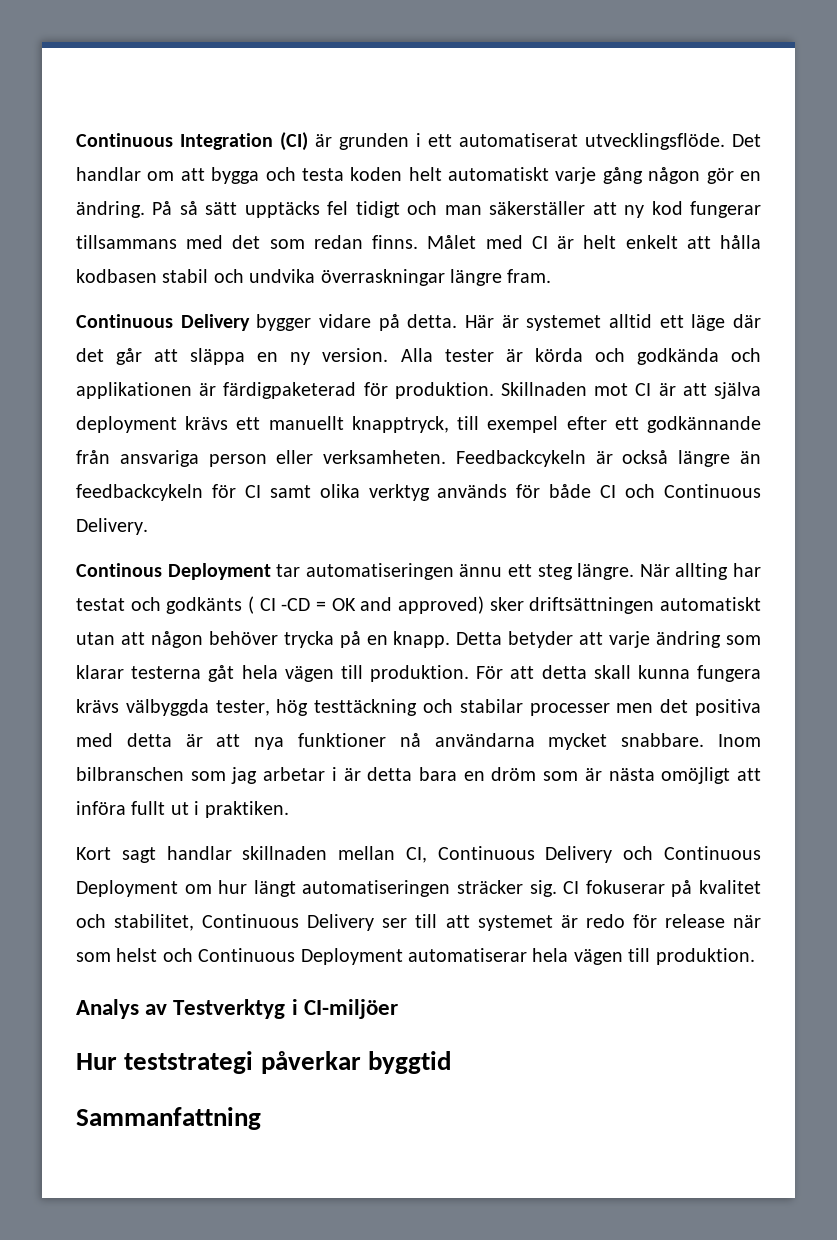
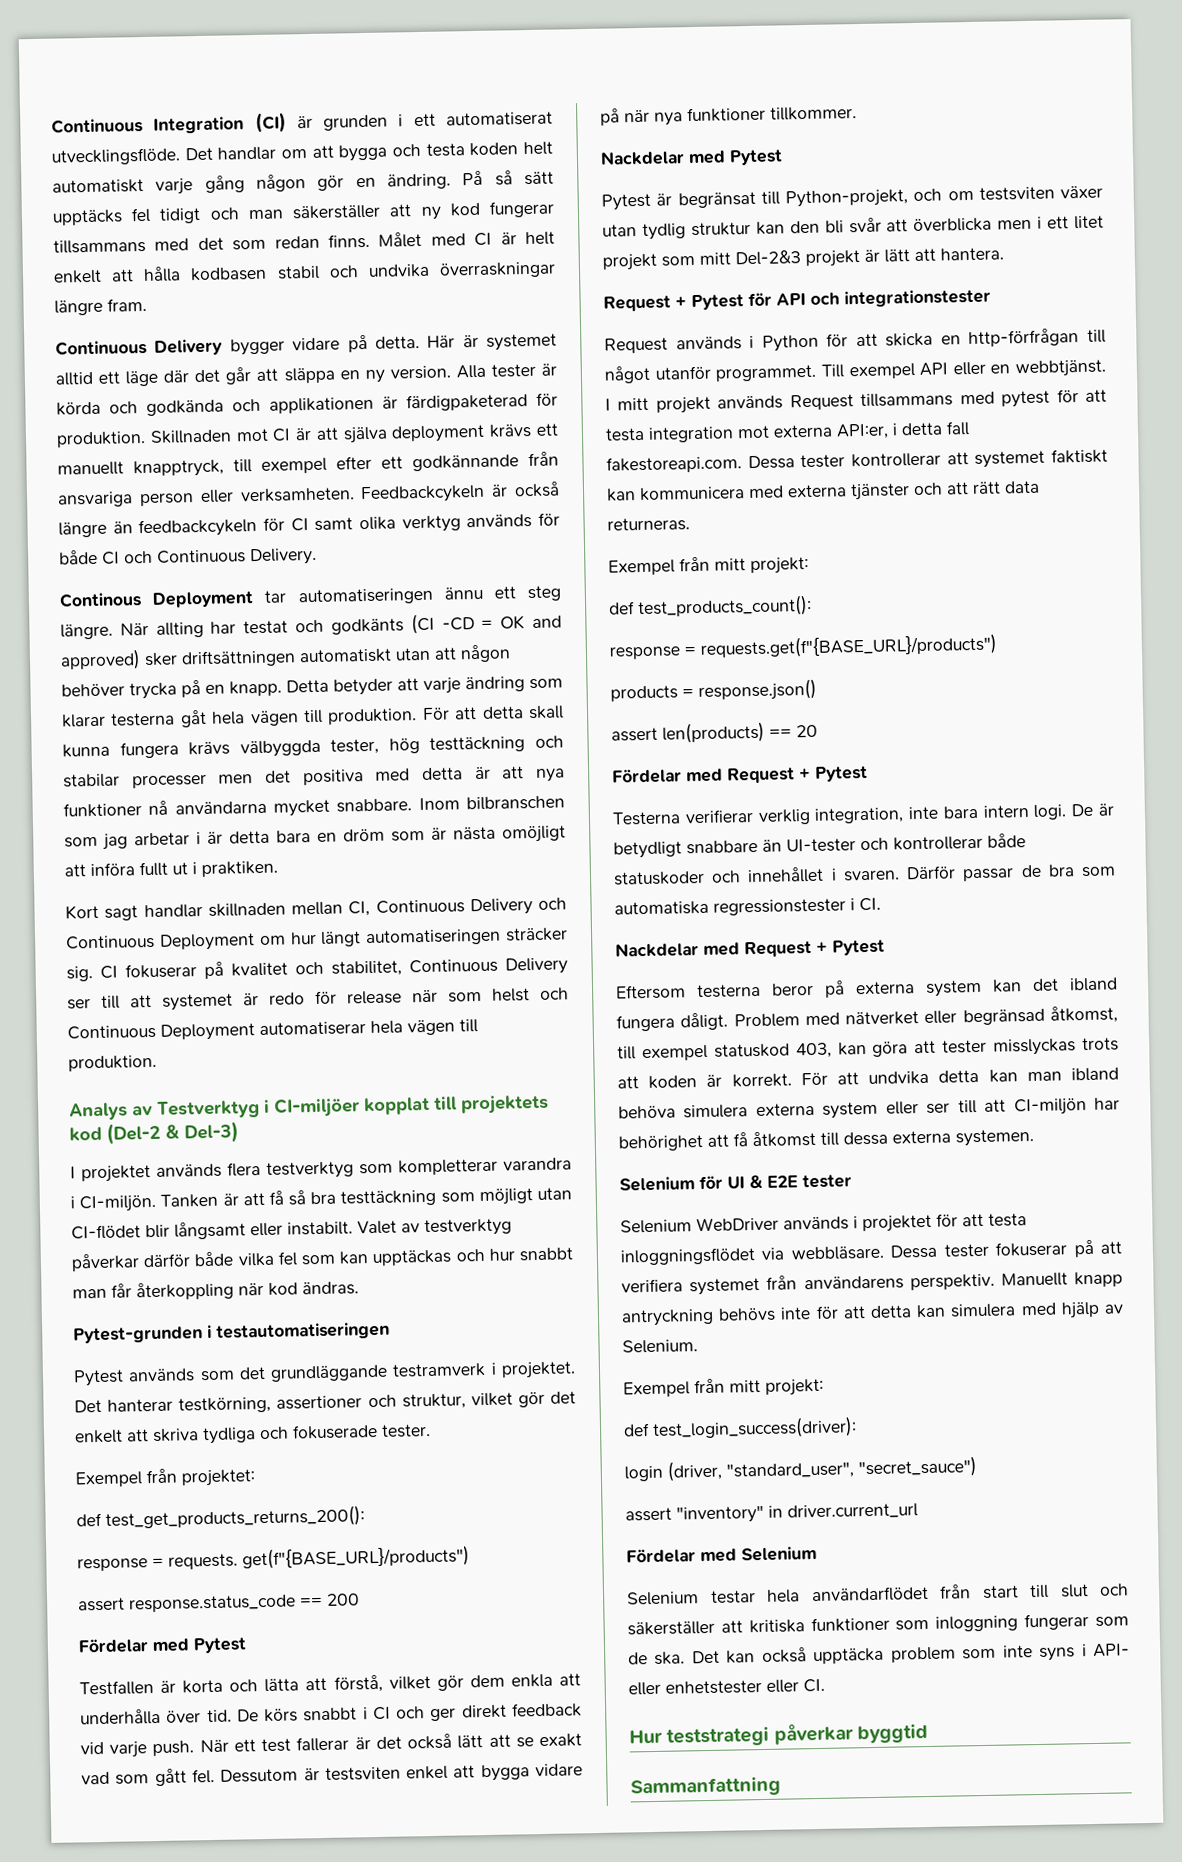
[247,596,276,614] ( CI -> [410,613,435,635] (CI
(398, 1009) none -> [363,1094,549,1116] [69,1121,239,1145] [70,1157,572,1183] [70,1187,572,1213] [71,1218,512,1240] [71,1247,573,1272] [72,1281,359,1301] [73,1321,390,1344] [73,1361,576,1387] [74,1391,576,1414] [74,1423,431,1445] [75,1468,256,1488] [76,1505,365,1530] [77,1545,470,1572] [78,1593,360,1613] [78,1637,247,1654] [79,1673,581,1696] [80,1702,582,1726] [80,1733,582,1758] [81,1763,583,1787] [600,106,857,126] [600,149,783,166] [601,185,1103,211] [602,215,1104,240] [602,247,1004,271] [603,288,991,312] [604,328,1106,354] [604,359,1107,384] [605,389,1107,414] [605,421,970,443] [606,448,1108,474] [606,480,1040,502] [607,517,690,532] [608,556,809,576] [609,594,812,619] [609,633,998,660] [610,678,817,702] [611,721,818,744] [612,765,868,784] [612,803,1114,826] [613,833,1026,859] [613,864,1116,886] [614,897,881,916] [615,939,885,958] [615,977,1118,1000] [616,1005,1118,1032] [617,1037,1119,1062] [617,1067,1119,1089] [618,1097,1120,1119] [618,1128,1034,1152] [619,1174,852,1192] [620,1213,1027,1234] [620,1239,1122,1266] [621,1271,1123,1296] [621,1301,1124,1327] [622,1339,698,1354] [623,1378,824,1398] [623,1416,857,1440] [624,1456,977,1482] [625,1503,918,1524] [626,1546,817,1564] [627,1583,1129,1606] [627,1613,1129,1636] [628,1643,1130,1665] [628,1678,825,1696] kopplat till projektets kod (Del-2 & Del-3) // I projektet används flera testverktyg som kompletterar varandra i CI-miljön. Tanken är att få så bra testtäckning som möjligt utan CI-flödet blir långsamt eller instabilt. Valet av testverktyg påverkar därför både vilka fel som kan upptäckas och hur snabbt man får återkoppling när kod ändras. // Pytest-grunden i testautomatiseringen // Pytest används som det grundläggande testramverk i projektet. Det hanterar testkörning, assertioner och struktur, vilket gör det enkelt att skriva tydliga och fokuserade tester. // Exempel från projektet: // def test_get_products_returns_200(): // response = requests. get(f"{BASE_URL}/products") // assert response.status_code == 200 // Fördelar med Pytest // Testfallen är korta och lätta att förstå, vilket gör dem enkla att underhålla över tid. De körs snabbt i CI och ger direkt feedback vid varje push. När ett test fallerar är det också lätt att se exakt vad som gått fel. Dessutom är testsviten enkel att bygga vidare på när nya funktioner tillkommer. // Nackdelar med Pytest // Pytest är begränsat till Python-projekt, och om testsviten växer utan tydlig struktur kan den bli svår att överblicka men i ett litet projekt som mitt Del-2&3 projekt är lätt att hantera. // Request + Pytest för API och integrationstester // Request används i Python för att skicka en http-förfrågan till något utanför programmet. Till exempel API eller en webbtjänst. I mitt projekt används Request tillsammans med pytest för att testa integration mot externa API:er, i detta fall fakestoreapi.com. Dessa tester kontrollerar att systemet faktiskt kan kommunicera med externa tjänster och att rätt data returneras. // Exempel från mitt projekt: // def test_products_count(): // response = requests.get(f"{BASE_URL}/products") // products = response.json() // assert len(products) == 20 // Fördelar med Request + Pytest // Testerna verifierar verklig integration, inte bara intern logi. De är betydligt snabbare än UI-tester och kontrollerar både statuskoder och innehållet i svaren. Därför passar de bra som automatiska regressionstester i CI. // Nackdelar med Request + Pytest // Eftersom testerna beror på externa system kan det ibland fungera dåligt. Problem med nätverket eller begränsad åtkomst, till exempel statuskod 403, kan göra att tester misslyckas trots att koden är korrekt. För att undvika detta kan man ibland behöva simulera externa system eller ser till att CI-miljön har behörighet att få åtkomst till dessa externa systemen. // Selenium för UI & E2E tester // Selenium WebDriver används i projektet för att testa inloggningsflödet via webbläsare. Dessa tester fokuserar på att verifiera systemet från användarens perspektiv. Manuellt knapp antryckning behövs inte för att detta kan simulera med hjälp av Selenium. // Exempel från mitt projekt: // def test_login_success(driver): // login (driver, "standard_user", "secret_sauce") // assert "inventory" in driver.current_url // Fördelar med Selenium // Selenium testar hela användarflödet från start till slut och säkerställer att kritiska funktioner som inloggning fungerar som de ska. Det kan också upptäcka problem som inte syns i API- eller enhetstester eller CI.

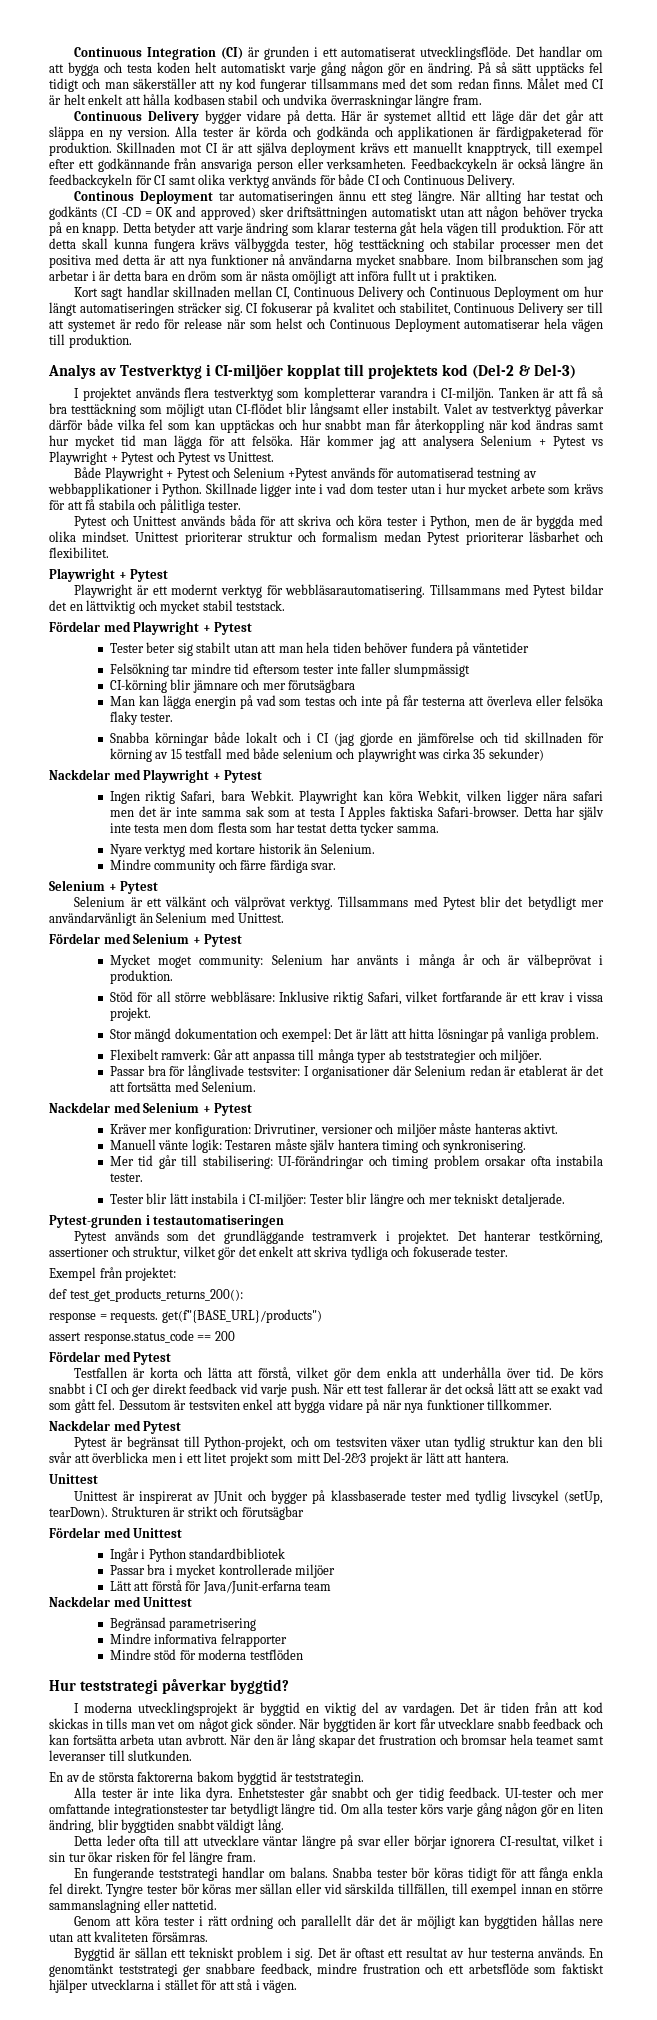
[302,1281,359,1296] ändras. -> [536,419,604,430] [49,435,603,449] [49,451,275,465] [74,467,537,481] [48,483,603,497] [49,499,242,513] [74,515,604,529] [49,531,603,545] [49,547,109,558] [49,568,169,582] [74,584,605,598] [49,600,286,614] [49,621,253,635] [109,642,529,656] [109,663,470,677] [109,679,356,693] [109,695,603,709] [109,711,174,725] [109,732,604,746] [109,748,544,762] [49,769,263,783] [109,790,603,804] [109,806,604,820] [109,822,439,836] [109,843,375,857] [109,859,337,873] [49,880,159,894] [74,896,604,910] [49,912,285,926] [49,933,243,947] [109,954,603,968] [109,970,173,984] [109,991,604,1005] [109,1007,151,1021] [109,1028,600,1042] [109,1049,543,1063] [109,1065,604,1079] [109,1081,257,1092] [49,1102,253,1116] [109,1123,559,1137] [109,1139,527,1153] [109,1155,603,1169] [109,1173,143,1182] [109,1193,565,1207] ändras samt hur mycket tid man lägga för att felsöka. Här kommer jag att analysera Selenium + Pytest vs Playwright + Pytest och Pytest vs Unittest. // Både Playwright + Pytest och Selenium +Pytest används för automatiserad testning av webbapplikationer i Python. Skillnade ligger inte i vad dom tester utan i hur mycket arbete som krävs för att få stabila och pålitliga tester. // Pytest och Unittest används båda för att skriva och köra tester i Python, men de är byggda med olika mindset. Unittest prioriterar struktur och formalism medan Pytest prioriterar läsbarhet och flexibilitet. // Playwright + Pytest // Playwright är ett modernt verktyg för webbläsarautomatisering. Tillsammans med Pytest bildar det en lättviktig och mycket stabil teststack. // Fördelar med Playwright + Pytest // Tester beter sig stabilt utan att man hela tiden behöver fundera på väntetider // Felsökning tar mindre tid eftersom tester inte faller slumpmässigt // CI-körning blir jämnare och mer förutsägbara // Man kan lägga energin på vad som testas och inte på får testerna att överleva eller felsöka flaky tester. // Snabba körningar både lokalt och i CI (jag gjorde en jämförelse och tid skillnaden för körning av 15 testfall med både selenium och playwright was cirka 35 sekunder) // Nackdelar med Playwright + Pytest // Ingen riktig Safari, bara Webkit. Playwright kan köra Webkit, vilken ligger nära safari men det är inte samma sak som at testa I Apples faktiska Safari-browser. Detta har själv inte testa men dom flesta som har testat detta tycker samma. // Nyare verktyg med kortare historik än Selenium. // Mindre community och färre färdiga svar. // Selenium + Pytest // Selenium är ett välkänt och välprövat verktyg. Tillsammans med Pytest blir det betydligt mer användarvänligt än Selenium med Unittest. // Fördelar med Selenium + Pytest // Mycket moget community: Selenium har använts i många år och är välbeprövat i produktion. // Stöd för all större webbläsare: Inklusive riktig Safari, vilket fortfarande är ett krav i vissa projekt. // Stor mängd dokumentation och exempel: Det är lätt att hitta lösningar på vanliga problem. // Flexibelt ramverk: Går att anpassa till många typer ab teststrategier och miljöer. // Passar bra för långlivade testsviter: I organisationer där Selenium redan är etablerat är det att fortsätta med Selenium. // Nackdelar med Selenium + Pytest // Kräver mer konfiguration: Drivrutiner, versioner och miljöer måste hanteras aktivt. // Manuell vänte logik: Testaren måste själv hantera timing och synkronisering. // Mer tid går till stabilisering: UI-förändringar och timing problem orsakar ofta instabila tester. // Tester blir lätt instabila i CI-miljöer: Tester blir längre och mer tekniskt detaljerade.
[603,288,991,312] [604,328,1106,354] [604,359,1107,384] [605,389,1107,414] [605,421,970,443] [606,448,1108,474] [606,480,1040,502] [607,517,690,532] [608,556,809,576] [609,594,812,619] [609,633,998,660] [610,678,817,702] [611,721,818,744] [612,765,868,784] [612,803,1114,826] [613,833,1026,859] [613,864,1116,886] [614,897,881,916] [615,939,885,958] [615,977,1118,1000] [616,1005,1118,1032] [617,1037,1119,1062] [617,1067,1119,1089] [618,1097,1120,1119] [618,1128,1034,1152] [619,1174,852,1192] [620,1213,1027,1234] [620,1239,1122,1266] [621,1271,1123,1296] [621,1301,1124,1327] [622,1339,698,1354] [623,1378,824,1398] [623,1416,857,1440] [624,1456,977,1482] [625,1503,918,1524] [626,1546,817,1564] [627,1583,1129,1606] [627,1613,1129,1636] [628,1643,1130,1665] [628,1678,825,1696] [629,1723,928,1747] [630,1776,781,1798] Request + Pytest för API och integrationstester // Request används i Python för att skicka en http-förfrågan till något utanför programmet. Till exempel API eller en webbtjänst. I mitt projekt används Request tillsammans med pytest för att testa integration mot externa API:er, i detta fall fakestoreapi.com. Dessa tester kontrollerar att systemet faktiskt kan kommunicera med externa tjänster och att rätt data returneras. // Exempel från mitt projekt: // def test_products_count(): // response = requests.get(f"{BASE_URL}/products") // products = response.json() // assert len(products) == 20 // Fördelar med Request + Pytest // Testerna verifierar verklig integration, inte bara intern logi. De är betydligt snabbare än UI-tester och kontrollerar både statuskoder och innehållet i svaren. Därför passar de bra som automatiska regressionstester i CI. // Nackdelar med Request + Pytest // Eftersom testerna beror på externa system kan det ibland fungera dåligt. Problem med nätverket eller begränsad åtkomst, till exempel statuskod 403, kan göra att tester misslyckas trots att koden är korrekt. För att undvika detta kan man ibland behöva simulera externa system eller ser till att CI-miljön har behörighet att få åtkomst till dessa externa systemen. // Selenium för UI & E2E tester // Selenium WebDriver används i projektet för att testa inloggningsflödet via webbläsare. Dessa tester fokuserar på att verifiera systemet från användarens perspektiv. Manuellt knapp antryckning behövs inte för att detta kan simulera med hjälp av Selenium. // Exempel från mitt projekt: // def test_login_success(driver): // login (driver, "standard_user", "secret_sauce") // assert "inventory" in driver.current_url // Fördelar med Selenium // Selenium testar hela användarflödet från start till slut och säkerställer att kritiska funktioner som inloggning fungerar som de ska. Det kan också upptäcka problem som inte syns i API- eller enhetstester eller CI. // Hur teststrategi påverkar byggtid // Sammanfattning -> [49,1474,98,1484] [74,1490,603,1504] [49,1506,304,1520] [49,1527,183,1538] [109,1548,286,1562] [109,1564,336,1578] [109,1580,332,1594] [49,1596,193,1607] [109,1617,257,1631] [109,1633,287,1647] [109,1649,303,1660] [49,1679,290,1694] [74,1702,603,1716] [49,1718,603,1732] [49,1734,604,1748] [49,1750,193,1761] [49,1771,365,1785] [74,1787,605,1801] [49,1803,604,1817] [49,1819,284,1833] [74,1835,604,1849] [49,1851,256,1865] [74,1867,603,1881] [49,1883,603,1897] [49,1899,218,1913] [74,1915,603,1929] [49,1931,208,1942] [74,1947,603,1961] [49,1963,604,1977] [49,1979,298,1993] Unittest // Unittest är inspirerat av JUnit och bygger på klassbaserade tester med tydlig livscykel (setUp, tearDown). Strukturen är strikt och förutsägbar // Fördelar med Unittest // Ingår i Python standardbibliotek // Passar bra i mycket kontrollerade miljöer // Lätt att förstå för Java/Junit-erfarna team // Nackdelar med Unittest // Begränsad parametrisering // Mindre informativa felrapporter // Mindre stöd för moderna testflöden // Hur teststrategi påverkar byggtid? // I moderna utvecklingsprojekt är byggtid en viktig del av vardagen. Det är tiden från att kod skickas in tills man vet om något gick sönder. När byggtiden är kort får utvecklare snabb feedback och kan fortsätta arbeta utan avbrott. När den är lång skapar det frustration och bromsar hela teamet samt leveranser till slutkunden. // En av de största faktorerna bakom byggtid är teststrategin. // Alla tester är inte lika dyra. Enhetstester går snabbt och ger tidig feedback. UI-tester och mer omfattande integrationstester tar betydligt längre tid. Om alla tester körs varje gång någon gör en liten ändring, blir byggtiden snabbt väldigt lång. // Detta leder ofta till att utvecklare väntar längre på svar eller börjar ignorera CI-resultat, vilket i sin tur ökar risken för fel längre fram. // En fungerande teststrategi handlar om balans. Snabba tester bör köras tidigt för att fånga enkla fel direkt. Tyngre tester bör köras mer sällan eller vid särskilda tillfällen, till exempel innan en större sammanslagning eller nattetid. // Genom att köra tester i rätt ordning och parallellt där det är möjligt kan byggtiden hållas nere utan att kvaliteten försämras. // Byggtid är sällan ett tekniskt problem i sig. Det är oftast ett resultat av hur testerna används. En genomtänkt teststrategi ger snabbare feedback, mindre frustration och ett arbetsflöde som faktiskt hjälper utvecklarna i stället för att stå i vägen.

